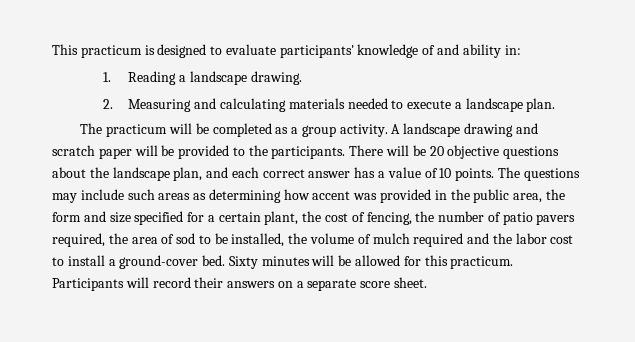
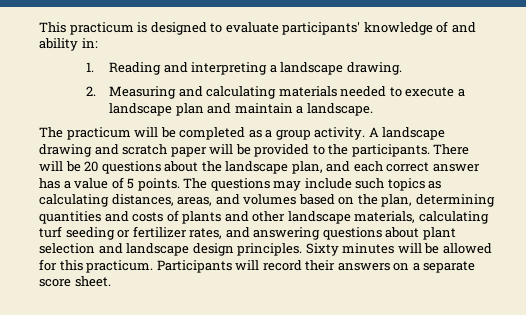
(177, 78) none -> [163,62,268,75] and interpreting
[526,98,556,112] plan. -> [175,103,373,116] plan and maintain a landscape.
[447,145,500,159] objective -> (99, 166) none
[439,168,452,178] 10 -> [127,178,135,189] 5
[158,189,565,203] [52,211,576,225] [52,233,574,247] [52,255,226,269] areas as determining how accent was provided in the public area, the form and size specified for a certain plant, the cost of fencing, the number of patio pavers required, the area of sod to be installed, the volume of mulch required and the labor cost to install a ground-cover bed. -> [387,178,442,191] [39,194,495,207] [39,210,489,224] [39,226,456,240] [39,243,303,256] topics as calculating distances, areas, and volumes based on the plan, determining quantities and costs of plants and other landscape materials, calculating turf seeding or fertilizer rates, and answering questions about plant selection and landscape design principles.

